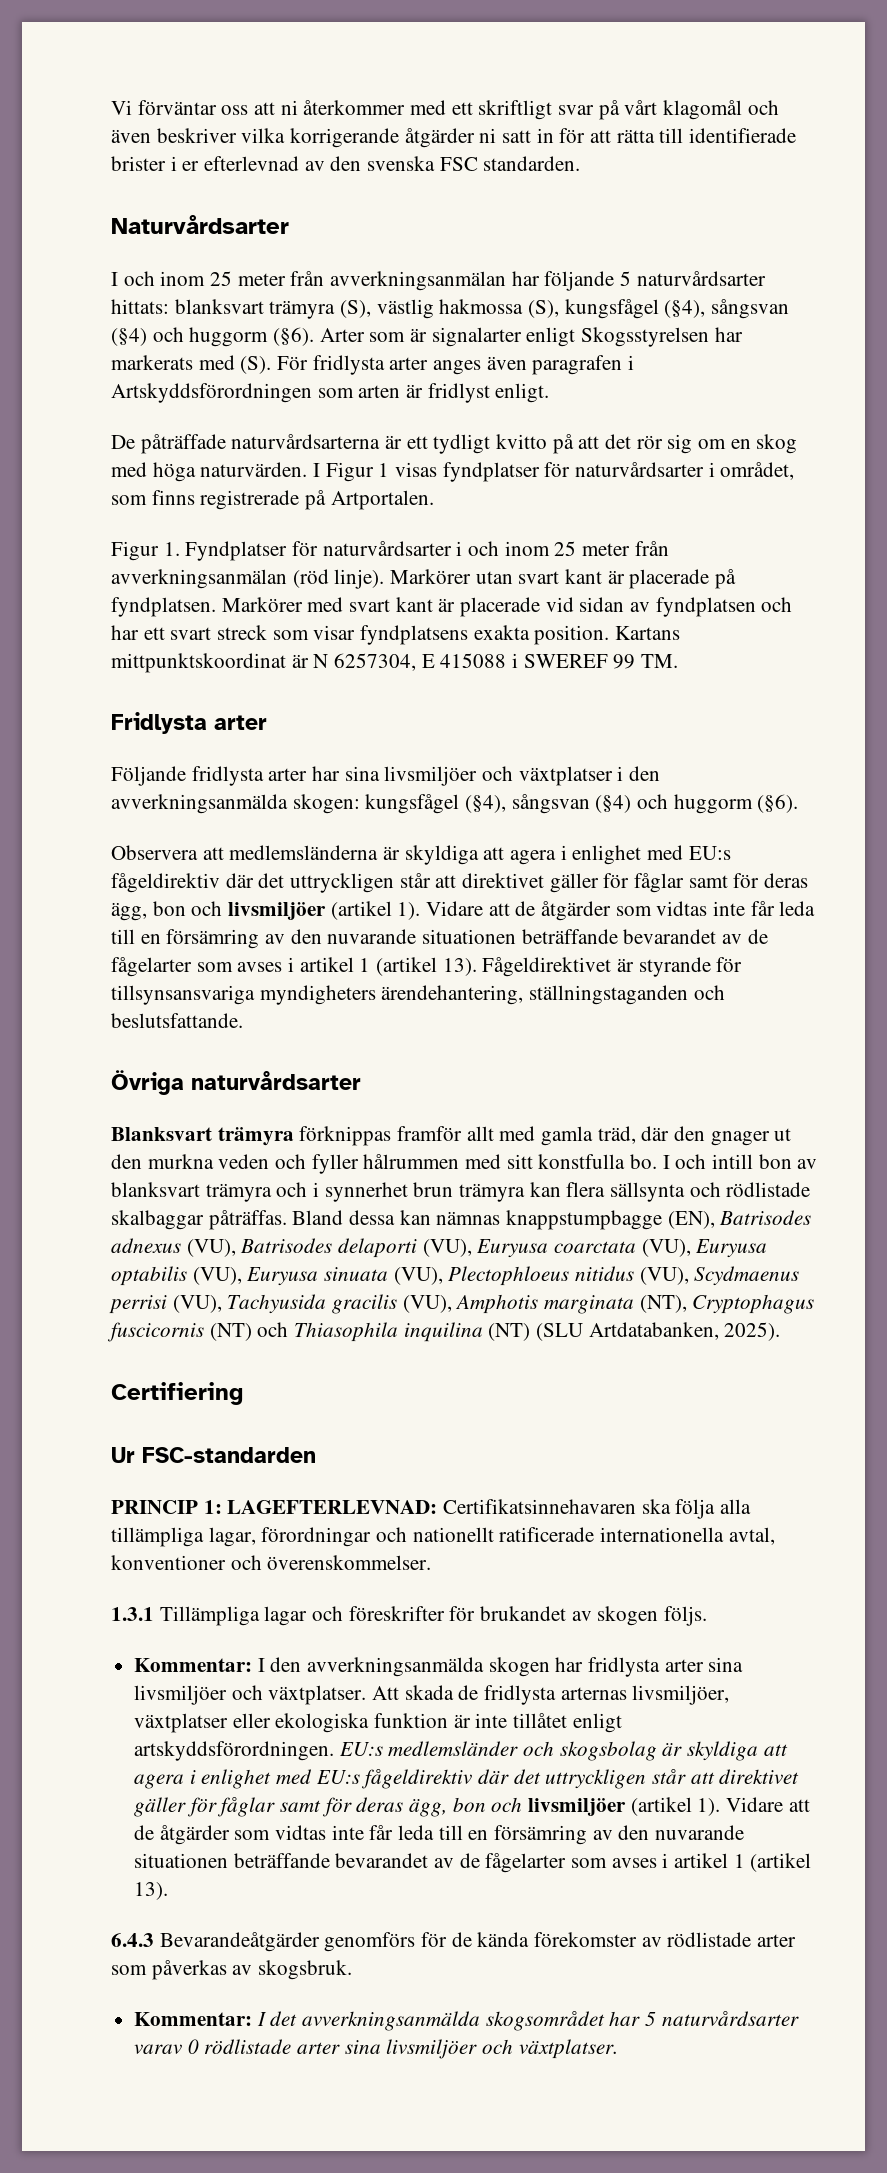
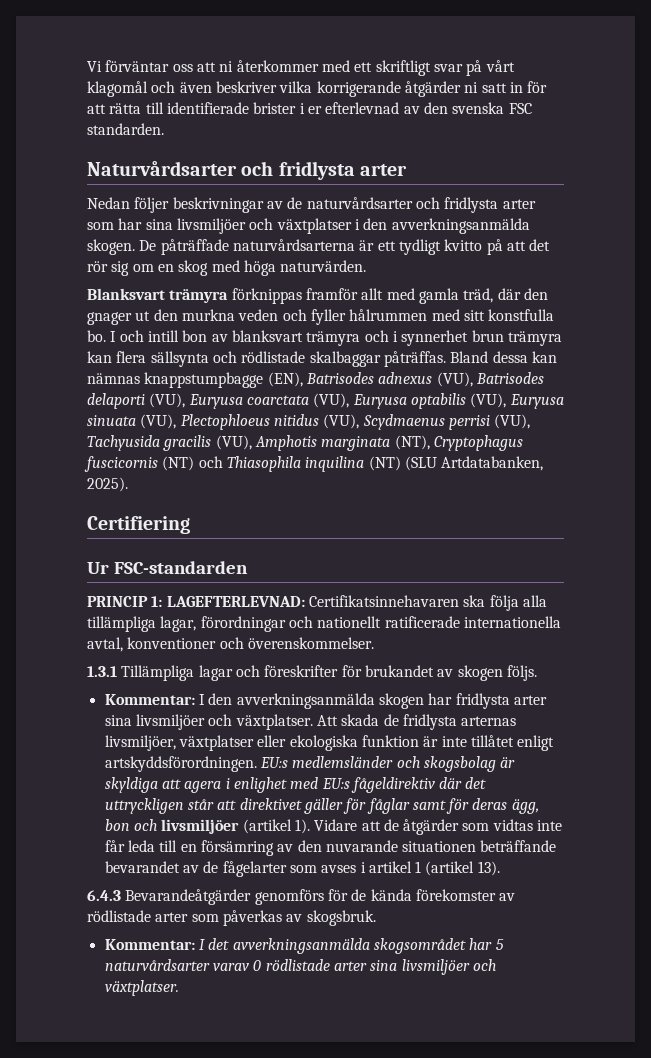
[111,271,766,291] [111,299,790,319] [111,327,743,347] [111,355,635,375] [111,383,550,403] // I och inom 25 meter från avverkningsanmälan har följande 5 naturvårdsarter hittats: blanksvart trämyra (S), västlig hakmossa (S), kungsfågel (§4), sångsvan (§4) och huggorm (§6). Arter som är signalarter enligt Skogsstyrelsen har markerats med (S). För fridlysta arter anges även paragrafen i Artskyddsförordningen som arten är fridlyst enligt. // -> [241,161,408,180] [87,197,536,213] [87,218,530,234] [87,239,135,255] och fridlysta arter // Nedan följer beskrivningar av de naturvårdsarter och fridlysta arter som har sina livsmiljöer och växtplatser i den avverkningsanmälda skogen.
[313,462,795,482] [111,490,434,510] [111,541,669,561] [111,569,737,589] [111,597,793,617] [111,625,681,645] [111,653,679,673] [111,712,267,734] [111,766,661,786] [111,794,799,814] [111,845,731,865] [111,873,809,893] [111,901,816,921] [111,929,768,949] [111,957,743,977] [111,985,725,1005] [111,1013,243,1028] [111,1070,361,1095] I Figur 1 visas fyndplatser för naturvårdsarter i området, som finns registrerade på Artportalen. // Figur 1. Fyndplatser för naturvårdsarter i och inom 25 meter från avverkningsanmälan (röd linje). Markörer utan svart kant är placerade på fyndplatsen. Markörer med svart kant är placerade vid sidan av fyndplatsen och har ett svart streck som visar fyndplatsens exakta position. Kartans mittpunktskoordinat är N 6257304, E 415088 i SWEREF 99 TM. // Fridlysta arter // Följande fridlysta arter har sina livsmiljöer och växtplatser i den avverkningsanmälda skogen: kungsfågel (§4), sångsvan (§4) och huggorm (§6). // Observera att medlemsländerna är skyldiga att agera i enlighet med EU:s fågeldirektiv där det uttryckligen står att direktivet gäller för fåglar samt för deras ägg, bon och livsmiljöer (artikel 1). Vidare att de åtgärder som vidtas inte får leda till en försämring av den nuvarande situationen beträffande bevarandet av de fågelarter som avses i artikel 1 (artikel 13). Fågeldirektivet är styrande för tillsynsansvariga myndigheters ärendehantering, ställningstaganden och beslutsfattande. // Övriga naturvårdsarter -> (367, 266) none

